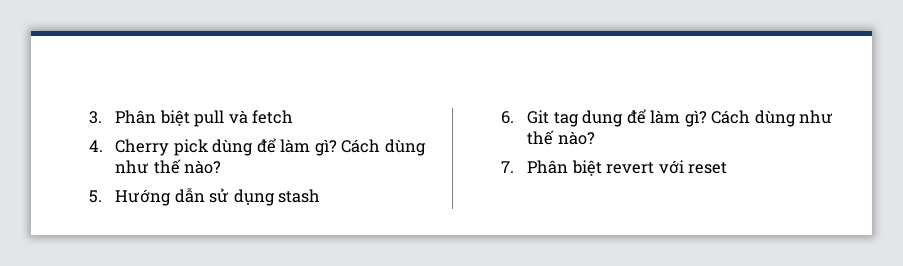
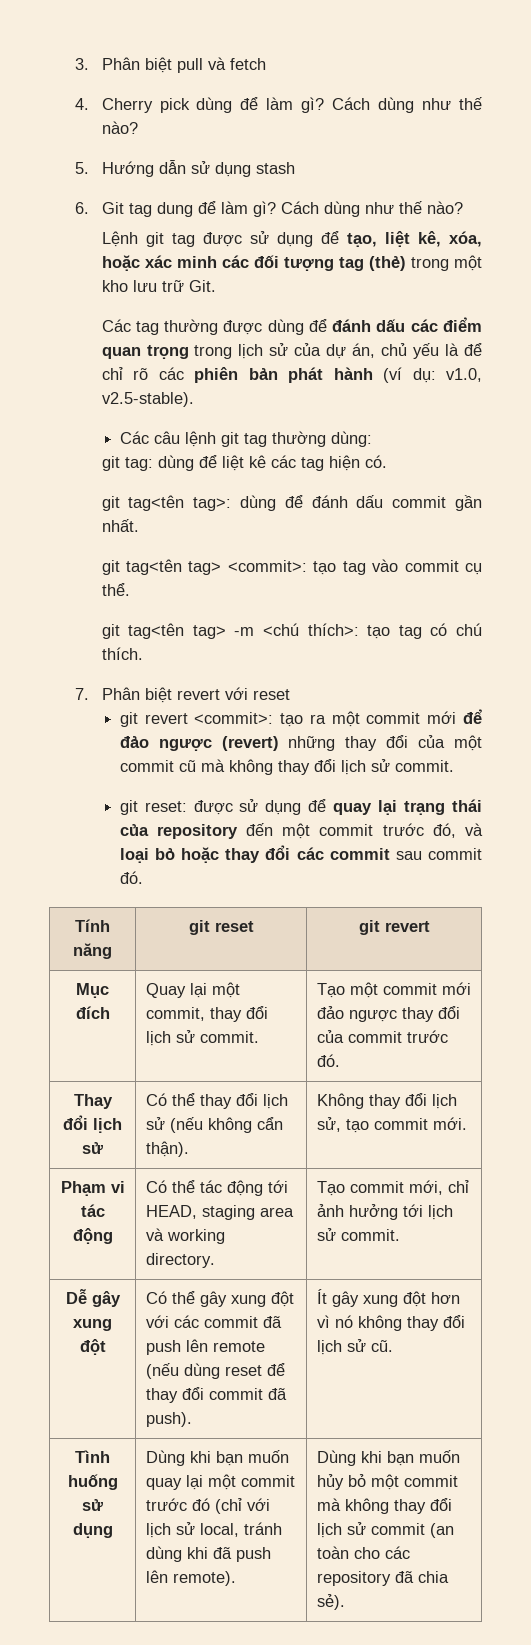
(595, 138) none -> [101,231,483,247] [101,255,483,271] [101,280,216,292] [101,317,482,335] [101,343,483,359] [101,367,482,383] [101,392,194,407] [119,431,372,447] [101,455,387,471] [101,495,482,511] [101,519,139,532] [101,559,482,575] [101,583,130,596] [101,623,483,639] [101,647,143,660] // Lệnh git tag được sử dụng để tạo, liệt kê, xóa, hoặc xác minh các đối tượng tag (thẻ) trong một kho lưu trữ Git. // Các tag thường được dùng để đánh dấu các điểm quan trọng trong lịch sử của dự án, chủ yếu là để chỉ rõ các phiên bản phát hành (ví dụ: v1.0, v2.5-stable). // Các câu lệnh git tag thường dùng: // git tag: dùng để liệt kê các tag hiện có. // git tag<tên tag>: dùng để đánh dấu commit gần nhất. // git tag<tên tag> <commit>: tạo tag vào commit cụ thể. // git tag<tên tag> -m <chú thích>: tạo tag có chú thích.
(728, 168) none -> [119,709,483,727] [119,735,483,751] [119,759,454,775] [119,799,483,815] [119,823,484,839] [119,845,483,863] [119,871,143,884] [75,919,110,932] [73,943,112,959] [188,920,254,935] [358,920,430,935] [76,983,109,998] [75,1006,110,1019] [145,982,240,998] [145,1006,268,1022] [145,1030,259,1046] [316,982,471,998] [316,1006,460,1022] [316,1030,448,1043] [316,1054,340,1067] [73,1094,113,1109] [63,1115,122,1133] [82,1142,103,1154] [145,1093,288,1109] [145,1117,283,1133] [145,1141,189,1157] [316,1093,457,1109] [316,1117,467,1133] [60,1181,125,1196] [80,1204,105,1217] [72,1228,113,1244] [145,1180,288,1196] [145,1205,294,1220] [145,1228,225,1244] [145,1253,215,1268] [316,1180,469,1196] [316,1204,453,1220] [316,1228,400,1241] [65,1289,121,1307] [73,1319,112,1331] [79,1339,106,1355] [145,1291,294,1307] [145,1315,282,1328] [145,1339,265,1355] [145,1363,285,1379] [145,1387,287,1403] [145,1412,192,1427] [316,1289,460,1307] [316,1315,465,1331] [316,1339,393,1355] [75,1450,110,1463] [67,1474,118,1490] [82,1499,103,1511] [72,1523,113,1538] [145,1450,289,1466] [145,1474,295,1490] [145,1498,270,1514] [145,1522,282,1538] [145,1546,271,1562] [145,1570,236,1586] [316,1450,460,1466] [316,1474,458,1490] [316,1498,452,1514] [316,1522,454,1538] [316,1546,410,1559] [316,1571,449,1586] [316,1594,345,1610] // git revert <commit>: tạo ra một commit mới để đảo ngược (revert) những thay đổi của một commit cũ mà không thay đổi lịch sử commit. // git reset: được sử dụng để quay lại trạng thái của repository đến một commit trước đó, và loại bỏ hoặc thay đổi các commit sau commit đó. // Tính năng | git reset | git revert // Mục đích | Quay lại một commit, thay đổi lịch sử commit. | Tạo một commit mới đảo ngược thay đổi của commit trước đó. // Thay đổi lịch sử | Có thể thay đổi lịch sử (nếu không cẩn thận). | Không thay đổi lịch sử, tạo commit mới. // Phạm vi tác động | Có thể tác động tới HEAD, staging area và working directory. | Tạo commit mới, chỉ ảnh hưởng tới lịch sử commit. // Dễ gây xung đột | Có thể gây xung đột với các commit đã push lên remote (nếu dùng reset để thay đổi commit đã push). | Ít gây xung đột hơn vì nó không thay đổi lịch sử cũ. // Tình huống sử dụng | Dùng khi bạn muốn quay lại một commit trước đó (chỉ với lịch sử local, tránh dùng khi đã push lên remote). | Dùng khi bạn muốn hủy bỏ một commit mà không thay đổi lịch sử commit (an toàn cho các repository đã chia sẻ).

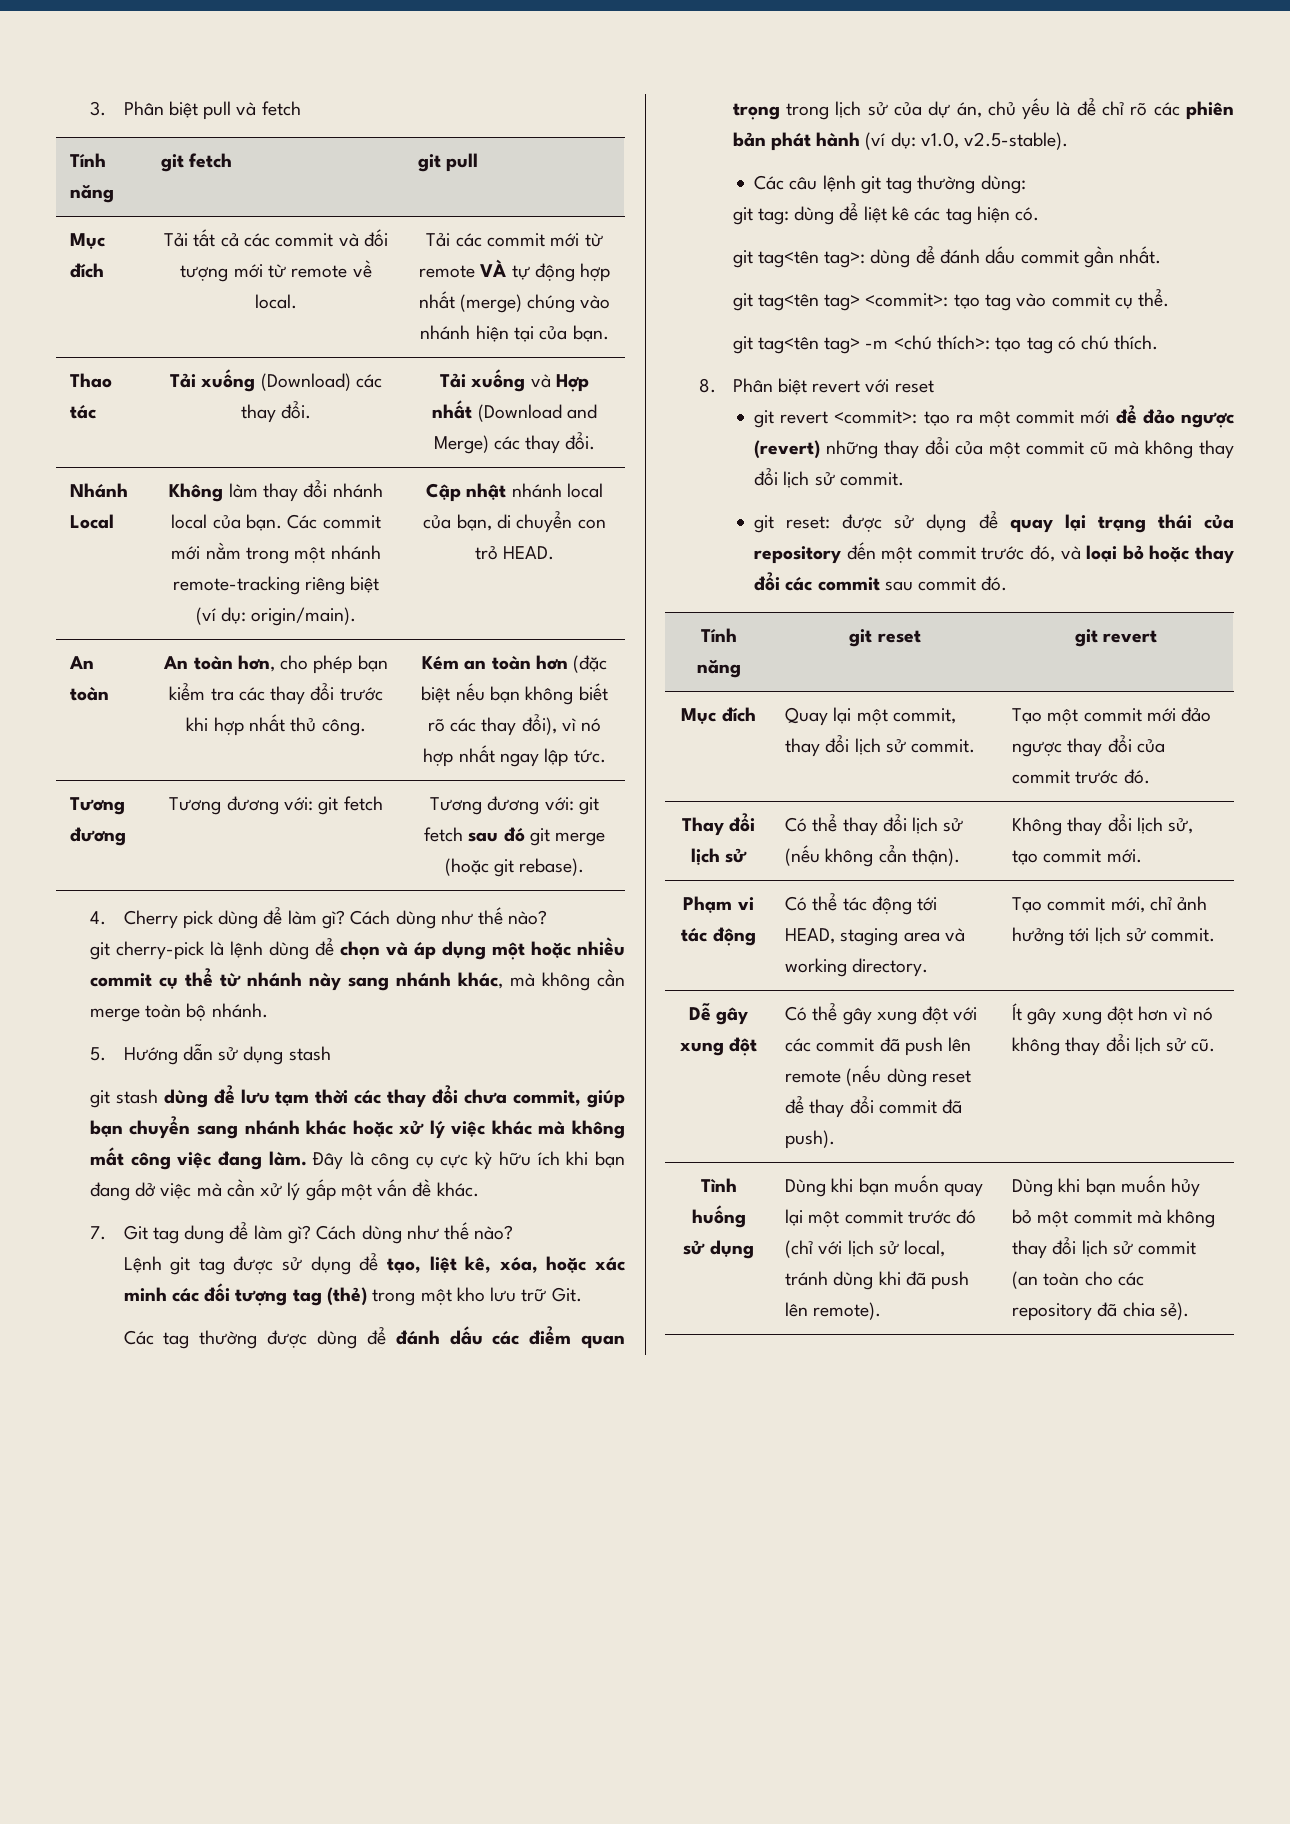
(266, 64) none -> [70,153,107,167] [70,184,115,203] [161,153,233,172] [418,153,479,172] [70,233,106,249] [70,263,105,278] [164,229,388,247] [180,260,372,282] [255,294,297,309] [426,233,603,247] [418,259,611,282] [418,291,611,313] [420,325,609,342] [70,373,113,388] [70,404,97,419] [170,369,382,392] [240,401,312,423] [440,369,589,392] [432,400,597,422] [433,432,596,454] [70,483,129,498] [70,514,115,529] [169,480,383,502] [171,514,381,531] [171,542,381,564] [172,576,380,595] [195,607,357,626] [426,483,603,502] [423,511,606,533] [474,546,555,560] [69,656,95,669] [70,686,110,701] [163,655,388,674] [169,683,383,705] [186,714,366,736] [421,655,608,673] [421,683,608,705] [427,714,602,736] [423,745,606,767] [70,797,126,815] [70,827,127,846] [169,796,383,815] [430,796,599,815] [423,827,606,846] [444,858,585,877] // Tính năng | git fetch | git pull // Mục đích | Tải tất cả các commit và đối tượng mới từ remote về local. | Tải các commit mới từ remote VÀ tự động hợp nhất (merge) chúng vào nhánh hiện tại của bạn. // Thao tác | Tải xuống (Download) các thay đổi. | Tải xuống và Hợp nhất (Download and Merge) các thay đổi. // Nhánh Local | Không làm thay đổi nhánh local của bạn. Các commit mới nằm trong một nhánh remote-tracking riêng biệt (ví dụ: origin/main). | Cập nhật nhánh local của bạn, di chuyển con trỏ HEAD. // An toàn | An toàn hơn, cho phép bạn kiểm tra các thay đổi trước khi hợp nhất thủ công. | Kém an toàn hơn (đặc biệt nếu bạn không biết rõ các thay đổi), vì nó hợp nhất ngay lập tức. // Tương đương | Tương đương với: git fetch | Tương đương với: git fetch sau đó git merge (hoặc git rebase).
(138, 127) none -> [89,937,626,960] [89,968,625,991] [89,1003,268,1022] // git cherry-pick là lệnh dùng để chọn và áp dụng một hoặc nhiều commit cụ thể từ nhánh này sang nhánh khác, mà không cần merge toàn bộ nhánh.
[75,202,90,214] 6. -> [89,1085,625,1108] [89,1116,625,1139] [89,1147,625,1170] [89,1179,479,1201] [89,1226,106,1240] git stash dùng để lưu tạm thời các thay đổi chưa commit, giúp bạn chuyển sang nhánh khác hoặc xử lý việc khác mà không mất công việc đang làm. Đây là công cụ cực kỳ hữu ích khi bạn đang dở việc mà cần xử lý gấp một vấn đề khác. // 7.
[75,688,90,700] 7. -> [698,378,716,393] 8.

